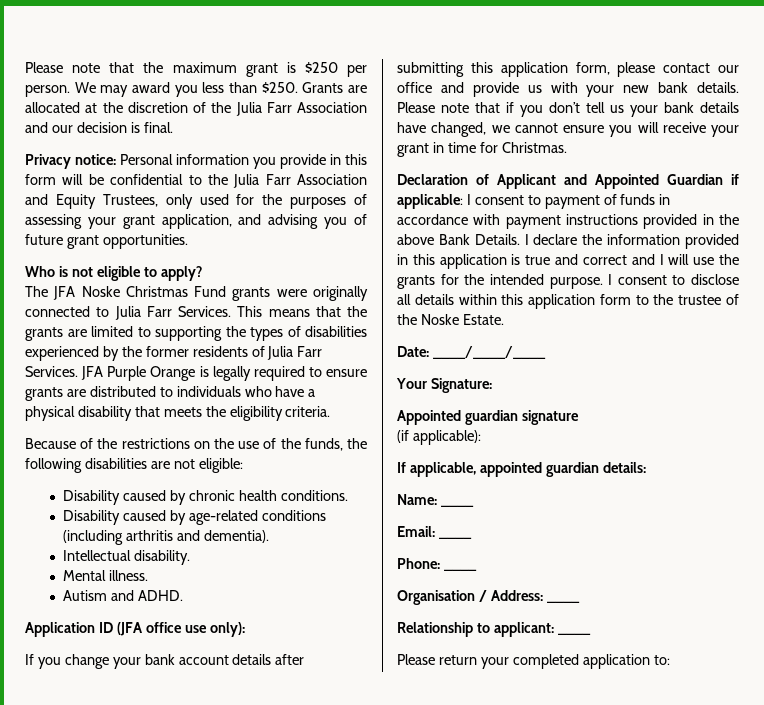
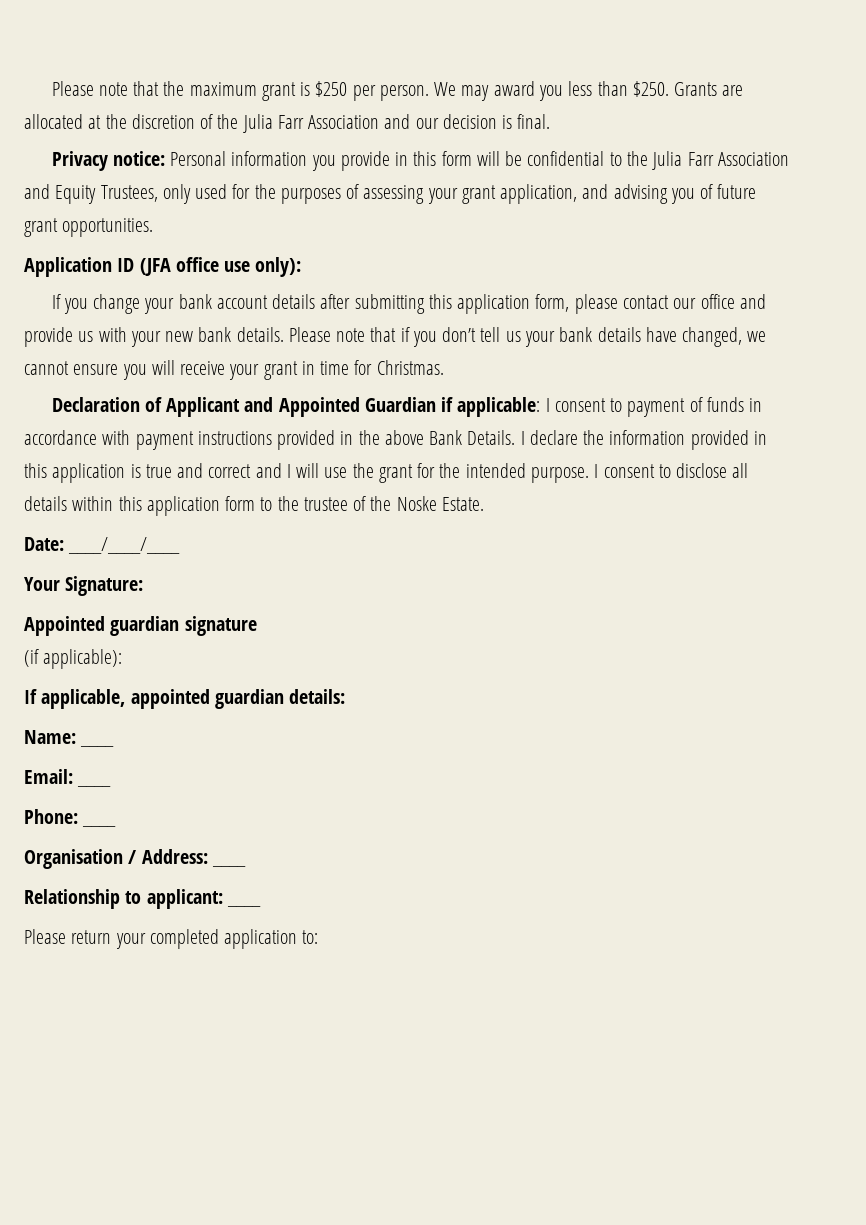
[25,266,202,281] [25,286,368,301] [25,306,367,320] [25,326,367,341] [25,346,323,361] [25,366,367,381] [25,386,316,401] [25,406,331,421] [25,438,367,451] [25,458,243,473] [63,490,348,505] [63,510,326,525] [63,530,270,545] [63,550,191,565] [63,570,149,581] [63,590,184,601] // Who is not eligible to apply? // The JFA Noske Christmas Fund grants were originally connected to Julia Farr Services. This means that the grants are limited to supporting the types of disabilities experienced by the former residents of Julia Farr Services. JFA Purple Orange is legally required to ensure grants are distributed to individuals who have a physical disability that meets the eligibility criteria. // Because of the restrictions on the use of the funds, the following disabilities are not eligible: // Disability caused by chronic health conditions. // Disability caused by age-related conditions (including arthritis and dementia). // Intellectual disability. // Mental illness. // Autism and ADHD. -> (154, 227) none
[397,275,435,289] grants -> [378,464,413,483] grant

